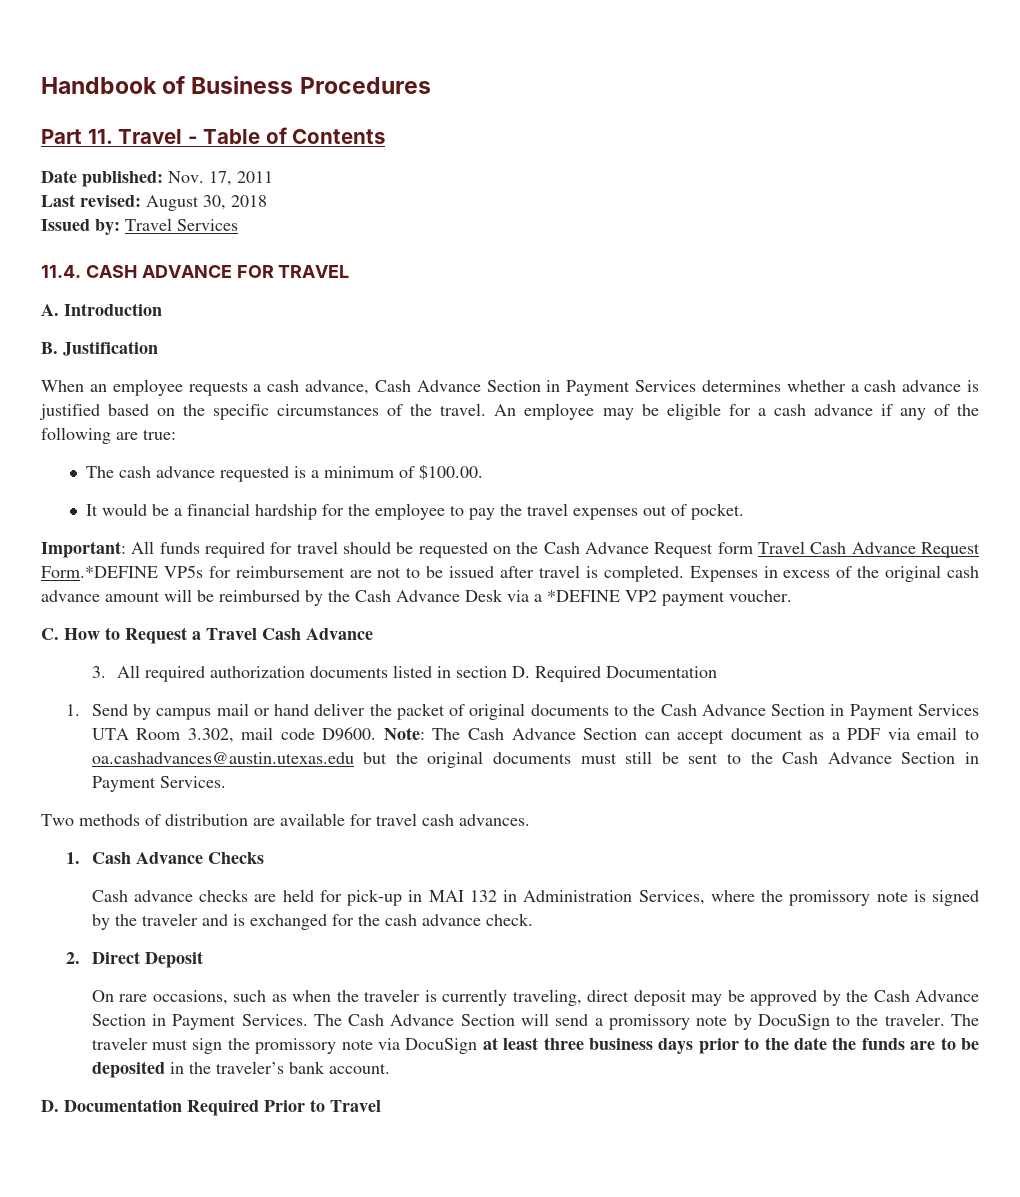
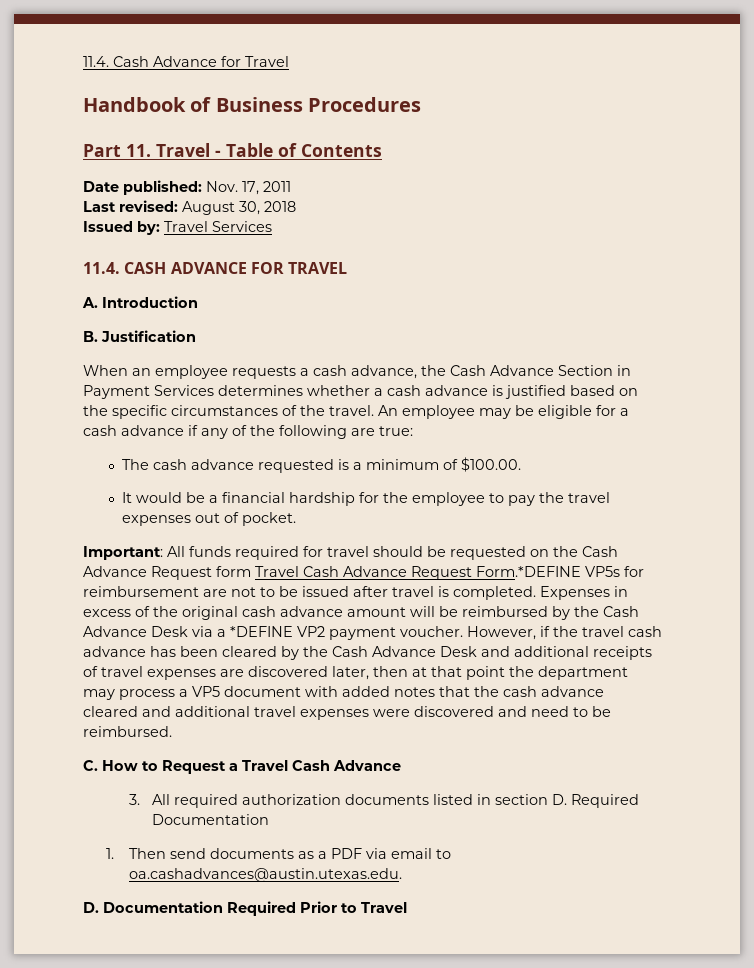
(41, 85) none -> [83,56,289,67] 11.4. Cash Advance for Travel //
(370, 387) none -> [421,365,446,376] the
(792, 596) none -> [467,626,662,640] [83,646,652,660] [83,666,628,680] [83,686,604,700] [83,706,611,720] [83,726,172,737] However, if the travel cash advance has been cleared by the Cash Advance Desk and additional receipts of travel expenses are discovered later, then at that point the department may process a VP5 document with added notes that the cash advance cleared and additional travel expenses were discovered and need to be reimbursed.
[91,703,979,720] [91,727,803,744] Send by campus mail or hand deliver the packet of original documents to the Cash Advance Section in Payment Services UTA Room 3.302, mail code D9600. Note: The Cash Advance Section can accept document -> [128,848,294,859] Then send documents
[91,751,980,768] [91,776,226,792] [41,813,530,826] [66,852,264,864] [91,889,980,906] [91,913,533,930] [66,951,203,968] [91,989,979,1006] [91,1013,980,1030] [91,1037,979,1054] [91,1061,390,1078] oa.cashadvances@austin.utexas.edu but the original documents must still be sent to the Cash Advance Section in Payment Services. // Two methods of distribution are available for travel cash advances. // 1. Cash Advance Checks // Cash advance checks are held for pick-up in MAI 132 in Administration Services, where the promissory note is signed by the traveler and is exchanged for the cash advance check. // 2. Direct Deposit // On rare occasions, such as when the traveler is currently traveling, direct deposit may be approved by the Cash Advance Section in Payment Services. The Cash Advance Section will send a promissory note by DocuSign to the traveler. The traveler must sign the promissory note via DocuSign at least three business days prior to the date the funds are to be deposited in the traveler’s bank account. -> [128,868,402,882] oa.cashadvances@austin.utexas.edu.

